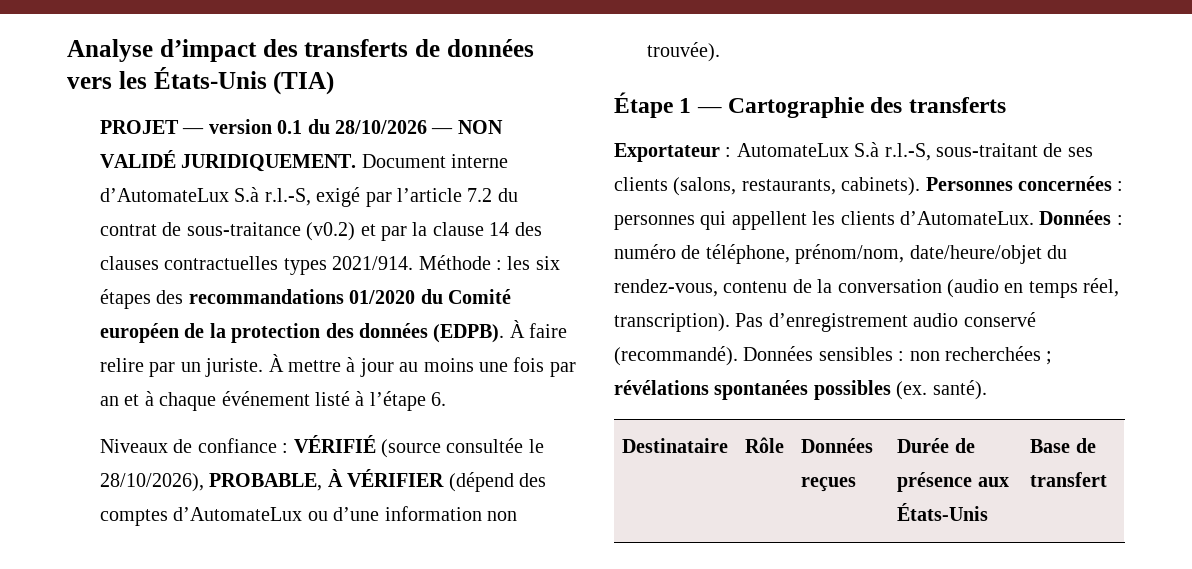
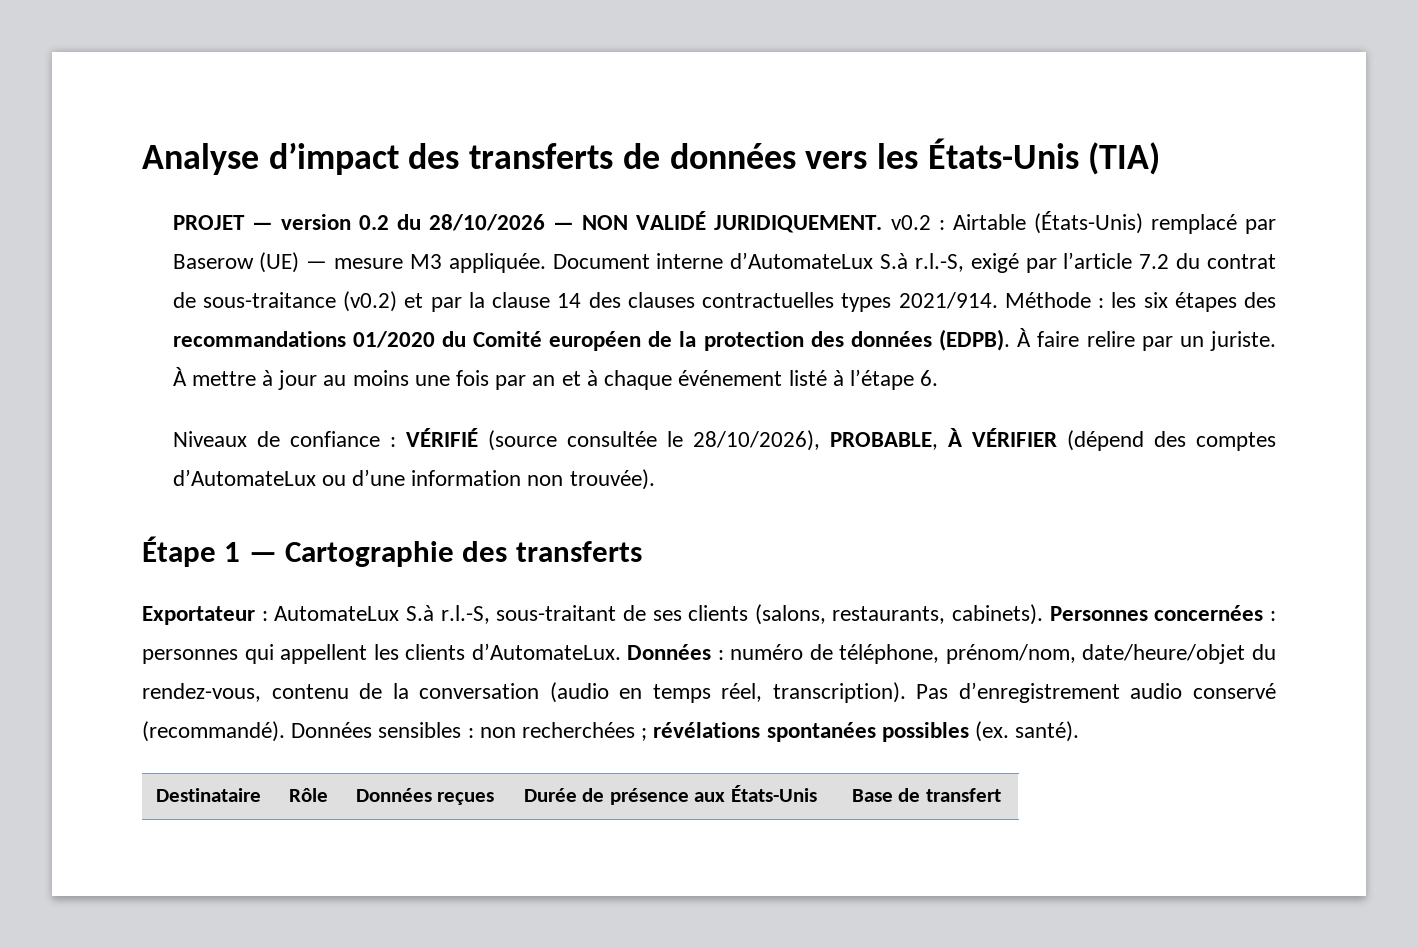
[277,120,303,134] 0.1 -> [358,215,389,230] 0.2
(357, 163) none -> [890,211,1276,234] [172,252,546,273] v0.2 : Airtable (États-Unis) remplacé par Baserow (UE) — mesure M3 appliquée.

